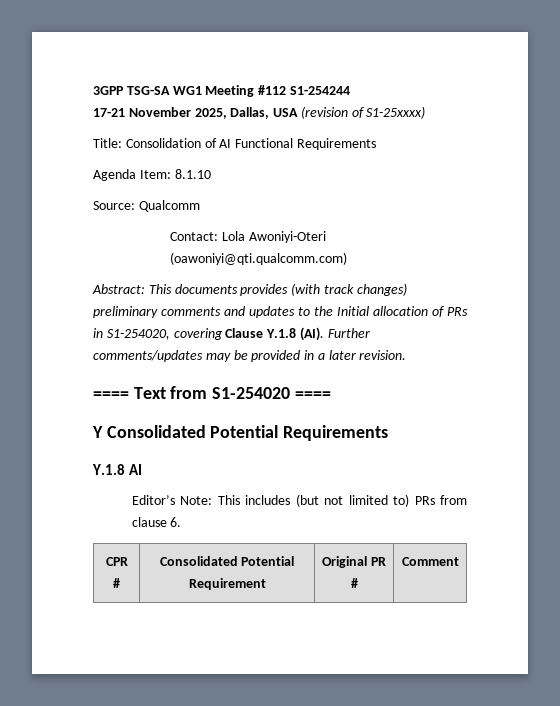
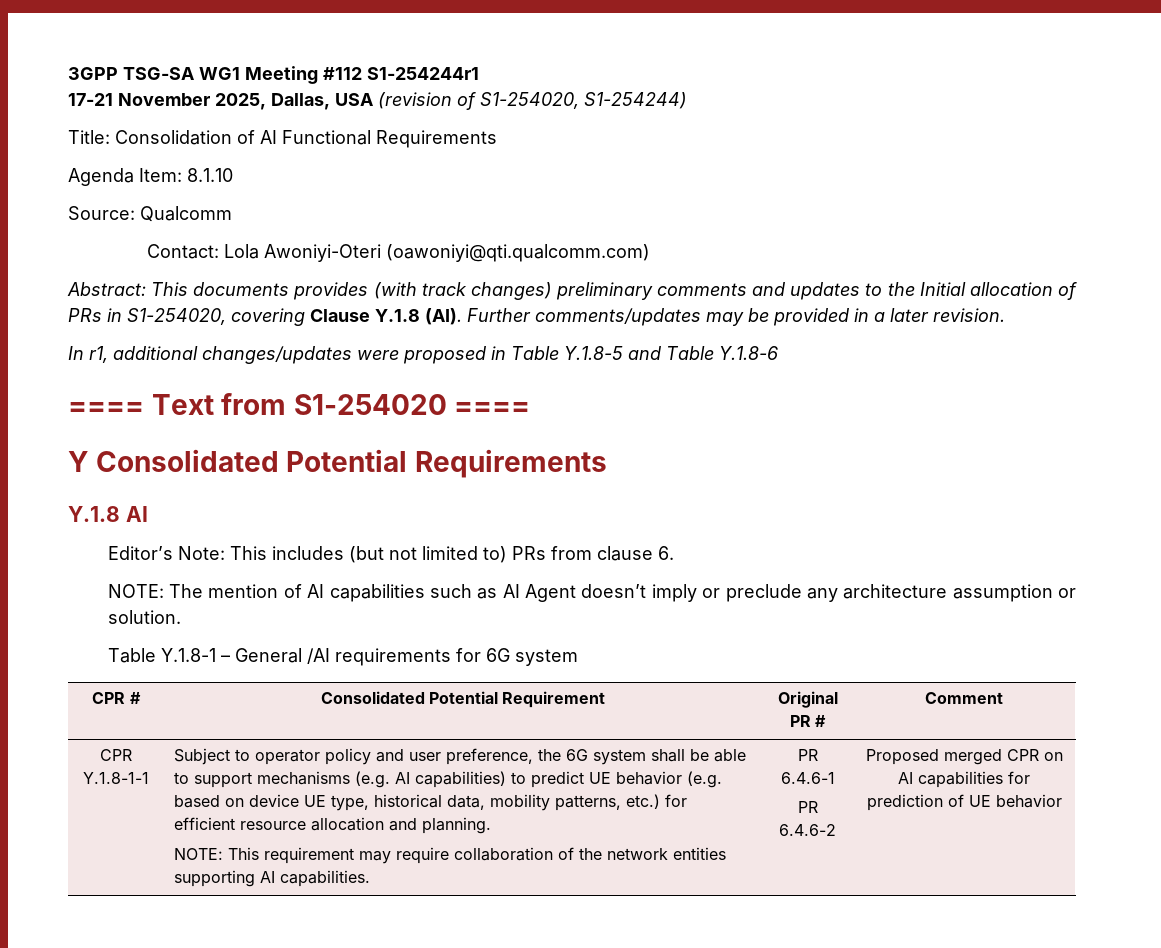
[289,86,350,95] S1-254244 -> [367,67,479,80] S1-254244r1
[366,106,426,119] S1-25xxxx) -> [480,92,687,109] S1-254020, S1-254244)
(407, 355) none -> [68,346,778,364] // In r1, additional changes/updates were proposed in Table Y.1.8-5 and Table Y.1.8-6
(182, 522) none -> [107,584,1076,602] [107,610,181,624] [107,648,578,666] // NOTE: The mention of AI capabilities such as AI Agent doesn’t imply or preclude any architecture assumption or solution. // Table Y.1.8-1 – General /AI requirements for 6G system
(459, 561) none -> [100,749,132,761] [83,772,149,784] [173,748,746,765] [173,771,722,788] [173,794,687,811] [173,817,491,834] [173,847,726,864] [173,870,370,887] [797,749,818,761] [780,772,835,784] [797,801,818,813] [779,824,836,836] [865,749,1063,765] [898,771,1030,788] [866,794,1062,811] // CPR Y.1.8-1-1 | Subject to operator policy and user preference, the 6G system shall be able to support mechanisms (e.g. AI capabilities) to predict UE behavior (e.g. based on device UE type, historical data, mobility patterns, etc.) for efficient resource allocation and planning. // NOTE: This requirement may require collaboration of the network entities supporting AI capabilities. | PR 6.4.6-1 // PR 6.4.6-2 | Proposed merged CPR on AI capabilities for prediction of UE behavior

